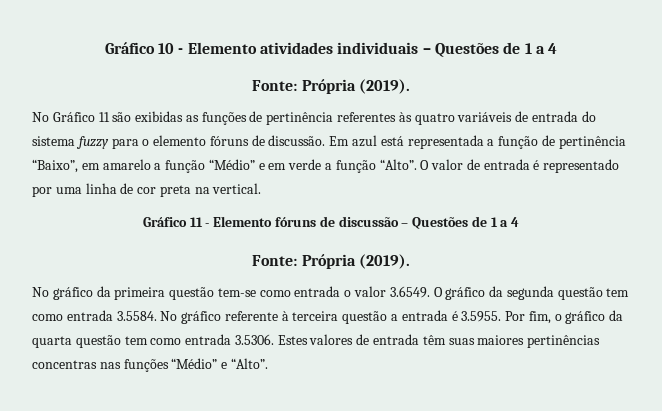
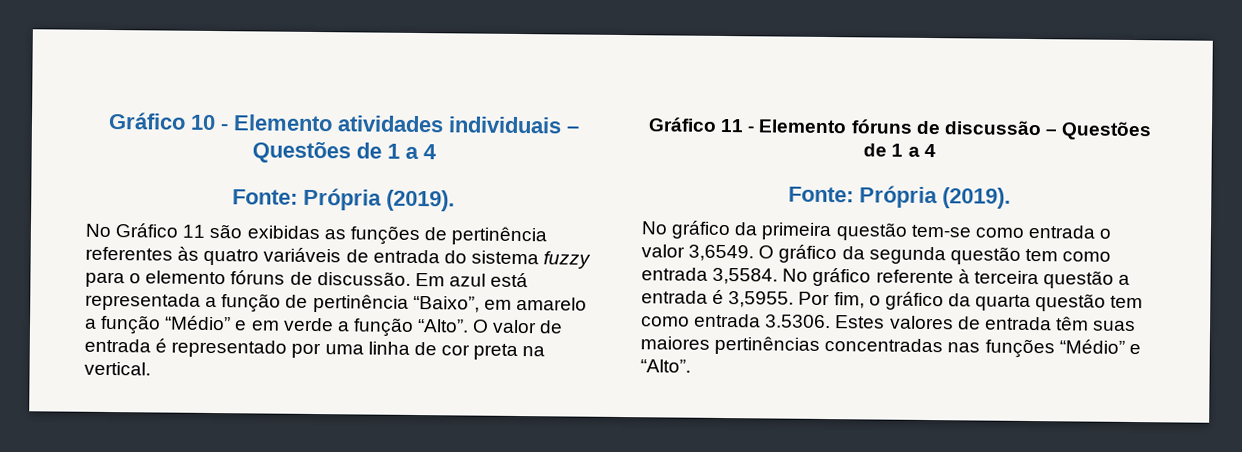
[389,286,430,298] 3.6549. -> [688,244,755,262] 3,6549.
[116,311,157,321] 3.5584. -> [712,267,779,285] 3,5584.
[461,311,502,322] 3.5955. -> [728,291,795,308] 3,5955.
[32,360,97,369] concentras -> [824,337,944,353] concentradas

